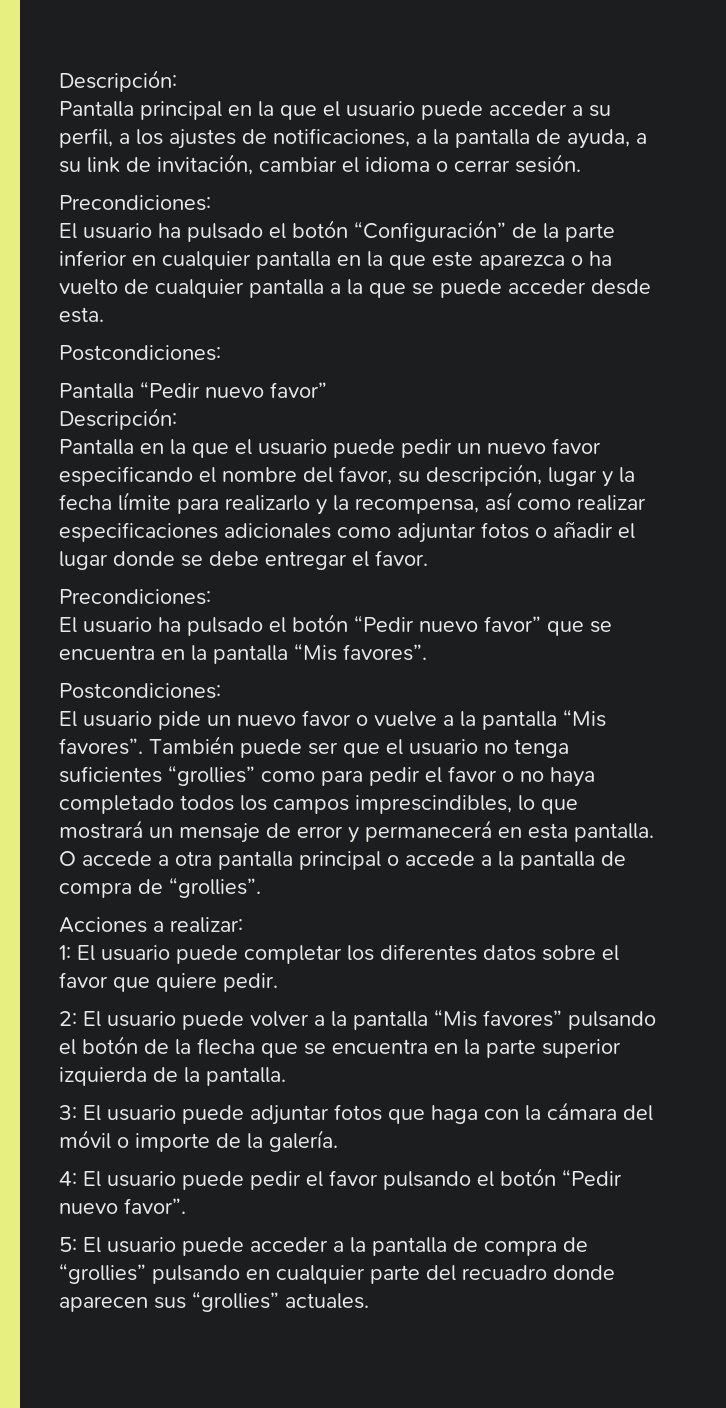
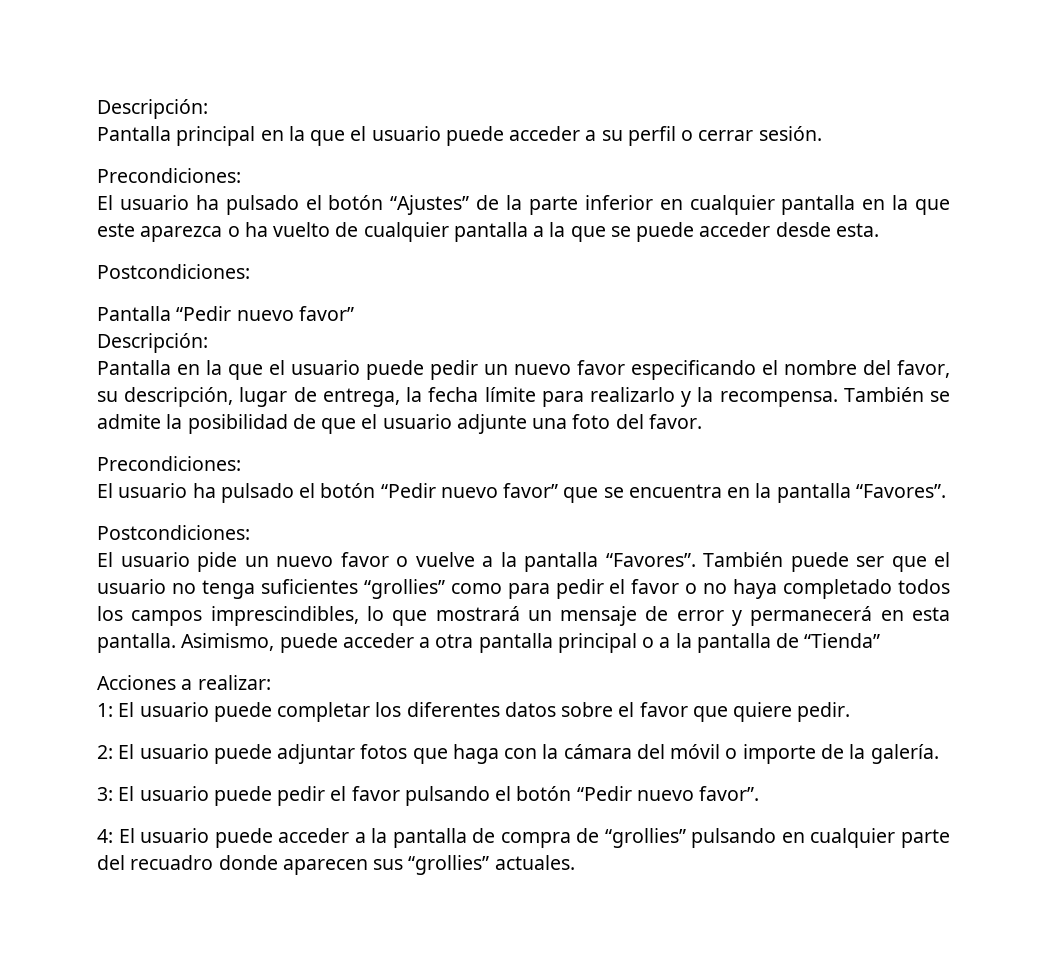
[59,128,647,149] [59,154,430,175] perfil, a los ajustes de notificaciones, a la pantalla de ayuda, a su link de invitación, cambiar el idioma -> [627,126,676,146] perfil
[354,220,506,242] “Configuración” -> [390,195,470,215] “Ajustes”
[602,471,613,487] y -> [293,387,400,407] de entrega,
[355,492,646,514] [59,521,635,543] [59,551,369,570] recompensa, así como realizar especificaciones adicionales como adjuntar fotos o añadir el lugar donde se debe entregar el -> [719,387,950,407] [97,414,644,434] recompensa. También se admite la posibilidad de que el usuario adjunte una foto del
[294,643,427,661] “Mis favores”. -> [855,484,946,498] “Favores”.
[563,709,606,727] [59,738,143,755] “Mis favores”. -> [605,553,696,567] “Favores”.
[59,851,152,866] O accede -> [181,633,414,653] Asimismo, puede acceder
[405,851,626,870] [59,877,261,898] accede a la pantalla de compra de “grollies”. -> [659,633,881,653] a la pantalla de “Tienda”
[250,1009,656,1030] [59,1036,621,1058] [59,1067,286,1086] [59,1105,244,1124] volver a la pantalla “Mis favores” pulsando el botón de la flecha que se encuentra en la parte superior izquierda de la pantalla. // 3: El usuario puede -> (272, 754) none
[59,1171,77,1186] 4: -> [97,787,113,801] 3:
[59,1237,77,1252] 5: -> [97,829,113,843] 4:

